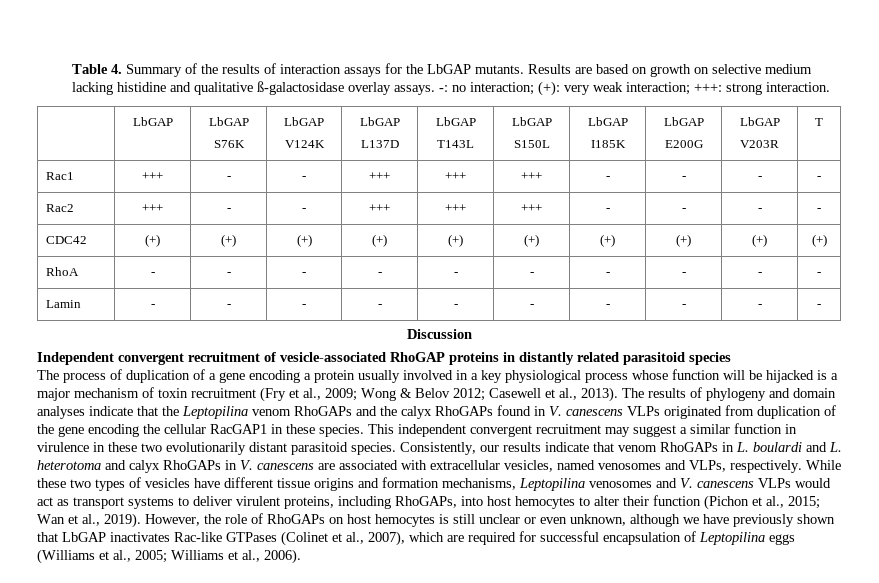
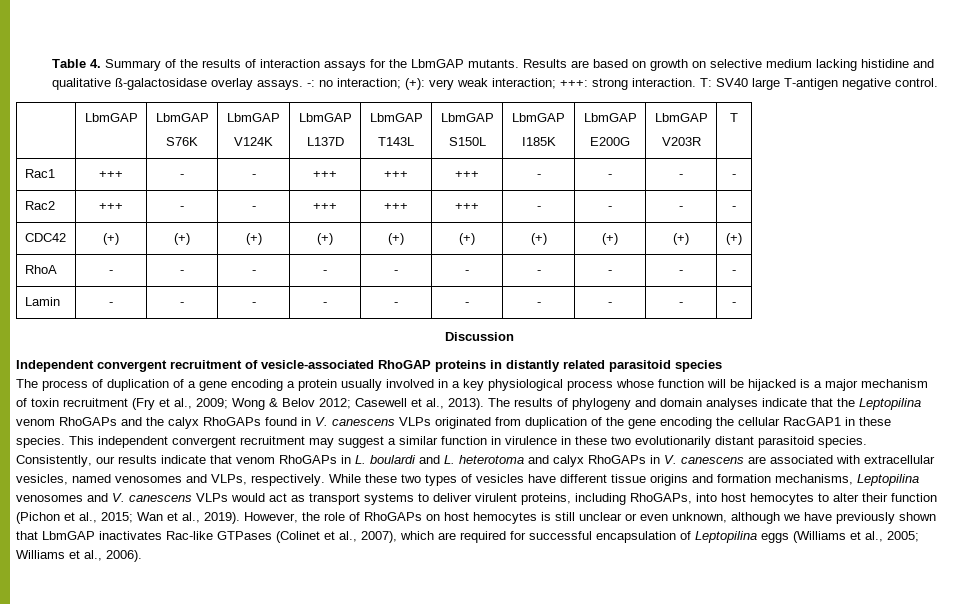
[426,64,471,74] LbGAP -> [411,59,465,68] LbmGAP
[132,117,173,126] [208,117,249,126] // | LbGAP | LbGAP -> [700,78,939,90] [84,113,138,122] [155,113,209,122] T: SV40 large T-antigen negative control. // | LbmGAP | LbmGAP
[284,117,324,126] LbGAP -> [227,113,280,122] LbmGAP
[359,117,400,126] LbGAP -> [298,113,352,122] LbmGAP
[435,117,476,126] LbGAP -> [369,113,423,122] LbmGAP
[511,117,552,126] LbGAP -> [440,113,494,122] LbmGAP
[587,117,628,126] LbGAP -> [512,113,565,122] LbmGAP
[663,117,704,126] LbGAP -> [583,113,637,122] LbmGAP
[739,117,780,126] LbGAP -> [654,113,708,122] LbmGAP
[62,532,106,542] LbGAP -> [42,531,95,540] LbmGAP

